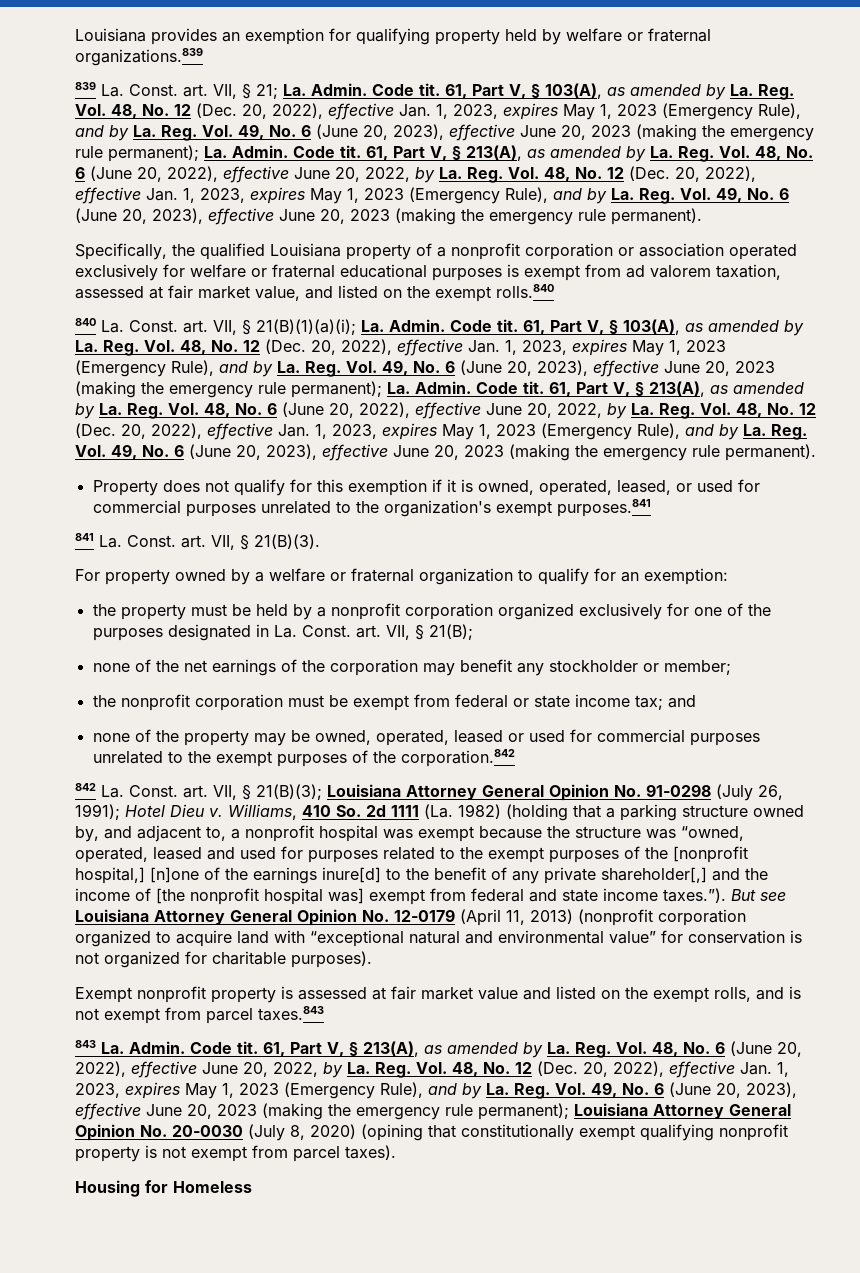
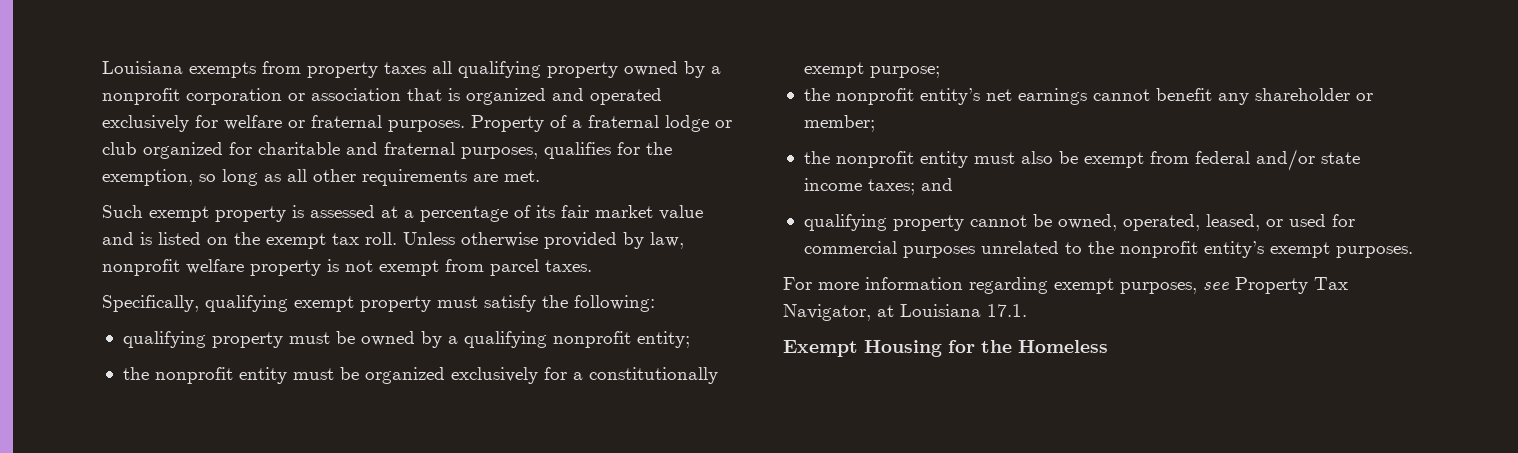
[75,28,711,45] [75,48,203,66] [75,82,794,100] [75,103,801,120] [75,124,814,141] [75,145,813,162] [75,166,756,183] [75,187,789,204] [75,208,702,225] [75,243,432,260] Louisiana provides an exemption for qualifying property held by welfare or fraternal organizations.839 // 839 La. Const. art. VII, § 21; La. Admin. Code tit. 61, Part V, § 103(A), as amended by La. Reg. Vol. 48, No. 12 (Dec. 20, 2022), effective Jan. 1, 2023, expires May 1, 2023 (Emergency Rule), and by La. Reg. Vol. 49, No. 6 (June 20, 2023), effective June 20, 2023 (making the emergency rule permanent); La. Admin. Code tit. 61, Part V, § 213(A), as amended by La. Reg. Vol. 48, No. 6 (June 20, 2022), effective June 20, 2022, by La. Reg. Vol. 48, No. 12 (Dec. 20, 2022), effective Jan. 1, 2023, expires May 1, 2023 (Emergency Rule), and by La. Reg. Vol. 49, No. 6 (June 20, 2023), effective June 20, 2023 (making the emergency rule permanent). // Specifically, the qualified Louisiana property of -> [102,61,705,78] Louisiana exempts from property taxes all qualifying property owned by
(724, 250) none -> [407,88,584,105] that is organized and
[340,264,781,281] [75,284,554,302] [75,318,804,336] [75,339,726,356] [75,360,775,377] [75,381,804,398] [75,402,816,419] [75,423,807,440] [75,444,816,461] [92,479,473,496] educational purposes is exempt from ad valorem taxation, assessed at fair market value, and listed on the exempt rolls.840 // 840 La. Const. art. VII, § 21(B)(1)(a)(i); La. Admin. Code tit. 61, Part V, § 103(A), as amended by La. Reg. Vol. 48, No. 12 (Dec. 20, 2022), effective Jan. 1, 2023, expires May 1, 2023 (Emergency Rule), and by La. Reg. Vol. 49, No. 6 (June 20, 2023), effective June 20, 2023 (making the emergency rule permanent); La. Admin. Code tit. 61, Part V, § 213(A), as amended by La. Reg. Vol. 48, No. 6 (June 20, 2022), effective June 20, 2022, by La. Reg. Vol. 48, No. 12 (Dec. 20, 2022), effective Jan. 1, 2023, expires May 1, 2023 (Emergency Rule), and by La. Reg. Vol. 49, No. 6 (June 20, 2023), effective June 20, 2023 (making the emergency rule permanent). // Property does not qualify for this exemption if it is -> [388,115,732,132] [102,142,672,159] [102,169,540,186] [102,205,703,222] [102,232,684,249] [102,259,592,276] [102,295,655,312] [122,331,690,348] [122,367,718,384] [803,62,940,78] [803,88,1373,105] [803,115,875,132] [803,149,1360,171] [803,178,953,195] [803,214,1052,231] purposes. Property of a fraternal lodge or club organized for charitable and fraternal purposes, qualifies for the exemption, so long as all other requirements are met. // Such exempt property is assessed at a percentage of its fair market value and is listed on the exempt tax roll. Unless otherwise provided by law, nonprofit welfare property is not exempt from parcel taxes. // Specifically, qualifying exempt property must satisfy the following: // qualifying property must be owned by a qualifying nonprofit entity; // the nonprofit entity must be organized exclusively for a constitutionally exempt purpose; // the nonprofit entity’s net earnings cannot benefit any shareholder or member; // the nonprofit entity must also be exempt from federal and/or state income taxes; and // qualifying property cannot be
[383,499,651,517] [75,533,320,550] [75,568,728,585] [92,603,771,620] [92,624,473,641] [92,659,731,676] [92,694,696,711] [92,729,760,746] [92,749,515,767] [75,783,783,801] [75,804,804,821] [75,825,744,842] [75,846,748,863] [75,867,768,884] [75,888,786,905] [75,909,746,926] [75,930,802,947] [75,951,372,968] [75,986,801,1003] [75,1006,324,1024] [75,1040,802,1058] [75,1061,789,1078] [75,1082,797,1099] [75,1103,791,1120] [75,1124,788,1141] [75,1145,396,1162] organization's exempt purposes.841 // 841 La. Const. art. VII, § 21(B)(3). // For property owned by a welfare or fraternal organization to qualify for an exemption: // the property must be held by a nonprofit corporation organized exclusively for one of the purposes designated in La. Const. art. VII, § 21(B); // none of the net earnings of the corporation may benefit any stockholder or member; // the nonprofit corporation must be exempt from federal or state income tax; and // none of the property may be owned, operated, leased or used for commercial purposes unrelated to the exempt purposes of the corporation.842 // 842 La. Const. art. VII, § 21(B)(3); Louisiana Attorney General Opinion No. 91-0298 (July 26, 1991); Hotel Dieu v. Williams, 410 So. 2d 1111 (La. 1982) (holding that a parking structure owned by, and adjacent to, a nonprofit hospital was exempt because the structure was “owned, operated, leased and used for purposes related to the exempt purposes of the [nonprofit hospital,] [n]one of the earnings inure[d] to the benefit of any private shareholder[,] and the income of [the nonprofit hospital was] exempt from federal and state income taxes.”). But see Louisiana Attorney General Opinion No. 12-0179 (April 11, 2013) (nonprofit corporation organized to acquire land with “exceptional natural and environmental value” for conservation is not organized for charitable purposes). // Exempt nonprofit property is assessed at fair market value and listed on the exempt rolls, and is not exempt from parcel taxes.843 // 843 La. Admin. Code tit. 61, Part V, § 213(A), as amended by La. Reg. Vol. 48, No. 6 (June 20, 2022), effective June 20, 2022, by La. Reg. Vol. 48, No. 12 (Dec. 20, 2022), effective Jan. 1, 2023, expires May 1, 2023 (Emergency Rule), and by La. Reg. Vol. 49, No. 6 (June 20, 2023), effective June 20, 2023 (making the emergency rule permanent); Louisiana Attorney General Opinion No. 20-0030 (July 8, 2020) (opining that constitutionally exempt qualifying nonprofit property is not exempt from parcel taxes). // -> [1119,241,1413,258] [783,277,1348,294] [783,304,1027,321] [783,340,858,357] nonprofit entity’s exempt purposes. // For more information regarding exempt purposes, see Property Tax Navigator, at Louisiana 17.1. // Exempt
(168, 1186) none -> [981,340,1012,353] the

